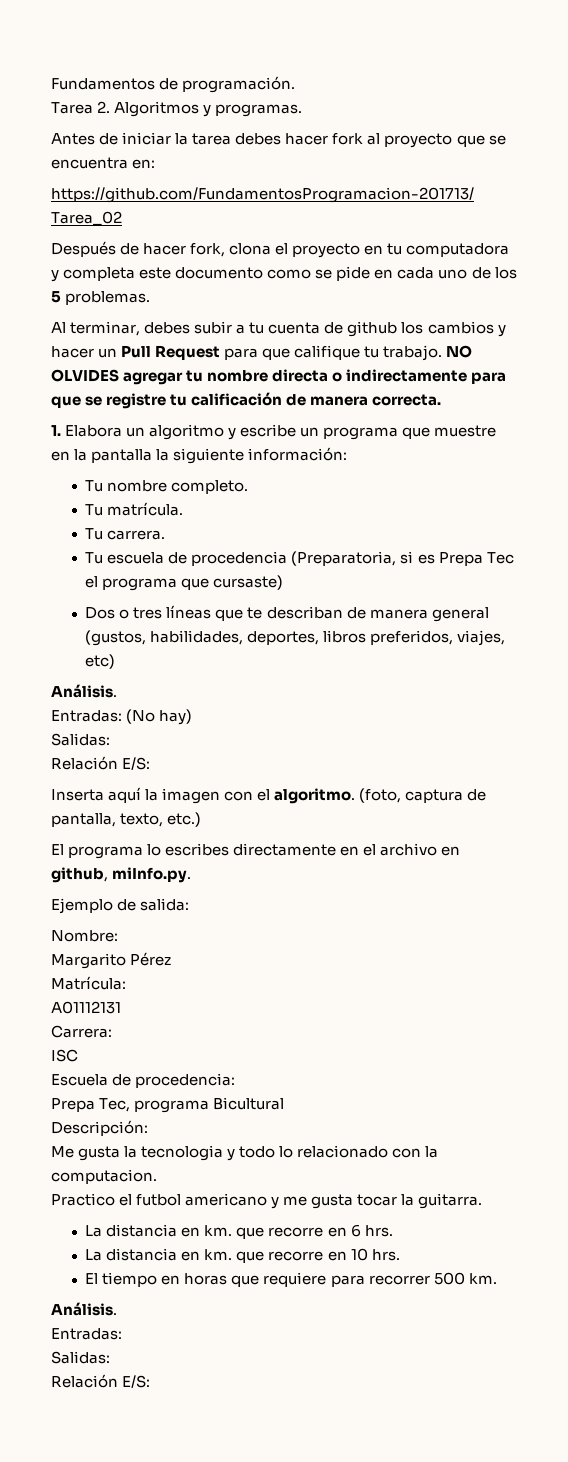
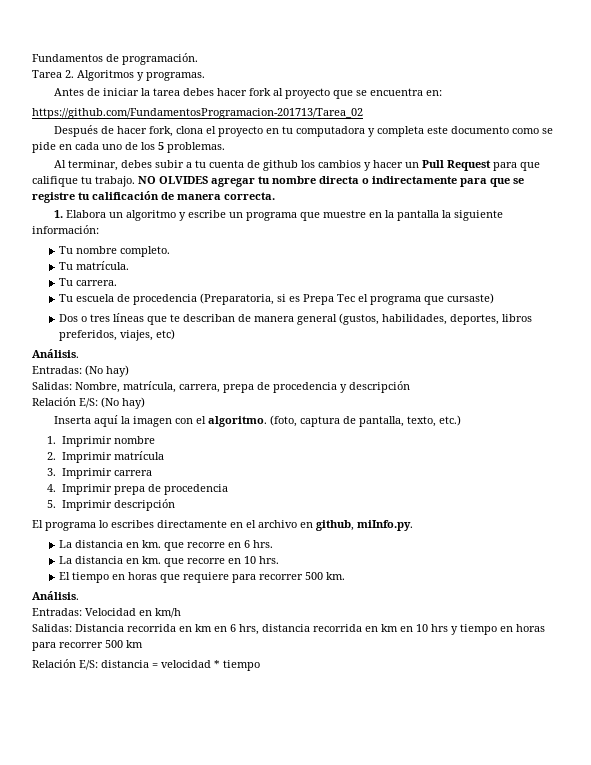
[51,756,151,770] // Relación E/S: -> [75,381,410,393] [32,397,145,409] Nombre, matrícula, carrera, prepa de procedencia y descripción // Relación E/S: (No hay)
(202, 819) none -> [47,436,156,447] [47,451,165,463] [47,468,153,479] [47,484,229,495] [47,499,176,511] // 1. Imprimir nombre // 2. Imprimir matrícula // 3. Imprimir carrera // 4. Imprimir prepa de procedencia // 5. Imprimir descripción
[51,898,190,914] [51,930,118,942] [51,952,172,969] [51,976,126,990] [51,1001,121,1014] [51,1025,112,1038] [51,1049,78,1062] [51,1073,236,1088] [51,1097,285,1113] [51,1120,148,1136] [51,1145,439,1161] [51,1169,157,1184] [51,1193,483,1209] // Ejemplo de salida: // Nombre: // Margarito Pérez // Matrícula: // A01112131 // Carrera: // ISC // Escuela de procedencia: // Prepa Tec, programa Bicultural // Descripción: // Me gusta la tecnologia y todo lo relacionado con la computacion. // Practico el futbol americano y me gusta tocar la guitarra. -> (413, 525) none
[51,1351,110,1364] [51,1374,151,1388] // Salidas: // Relación E/S: -> [85,608,181,618] [32,624,545,635] [32,640,143,651] [32,659,260,671] Velocidad en km/h // Salidas: Distancia recorrida en km en 6 hrs, distancia recorrida en km en 10 hrs y tiempo en horas para recorrer 500 km // Relación E/S: distancia = velocidad * tiempo

